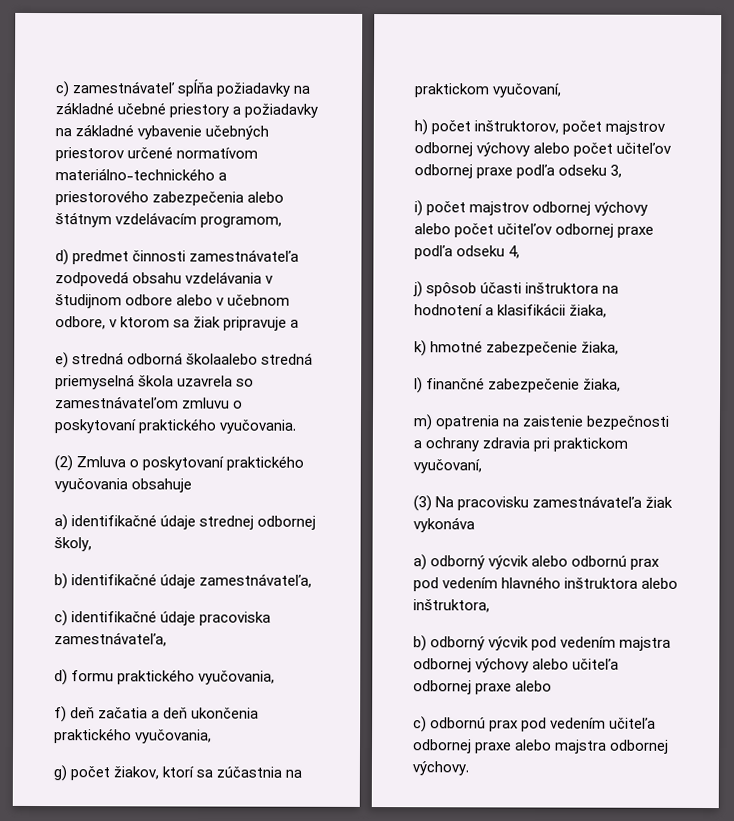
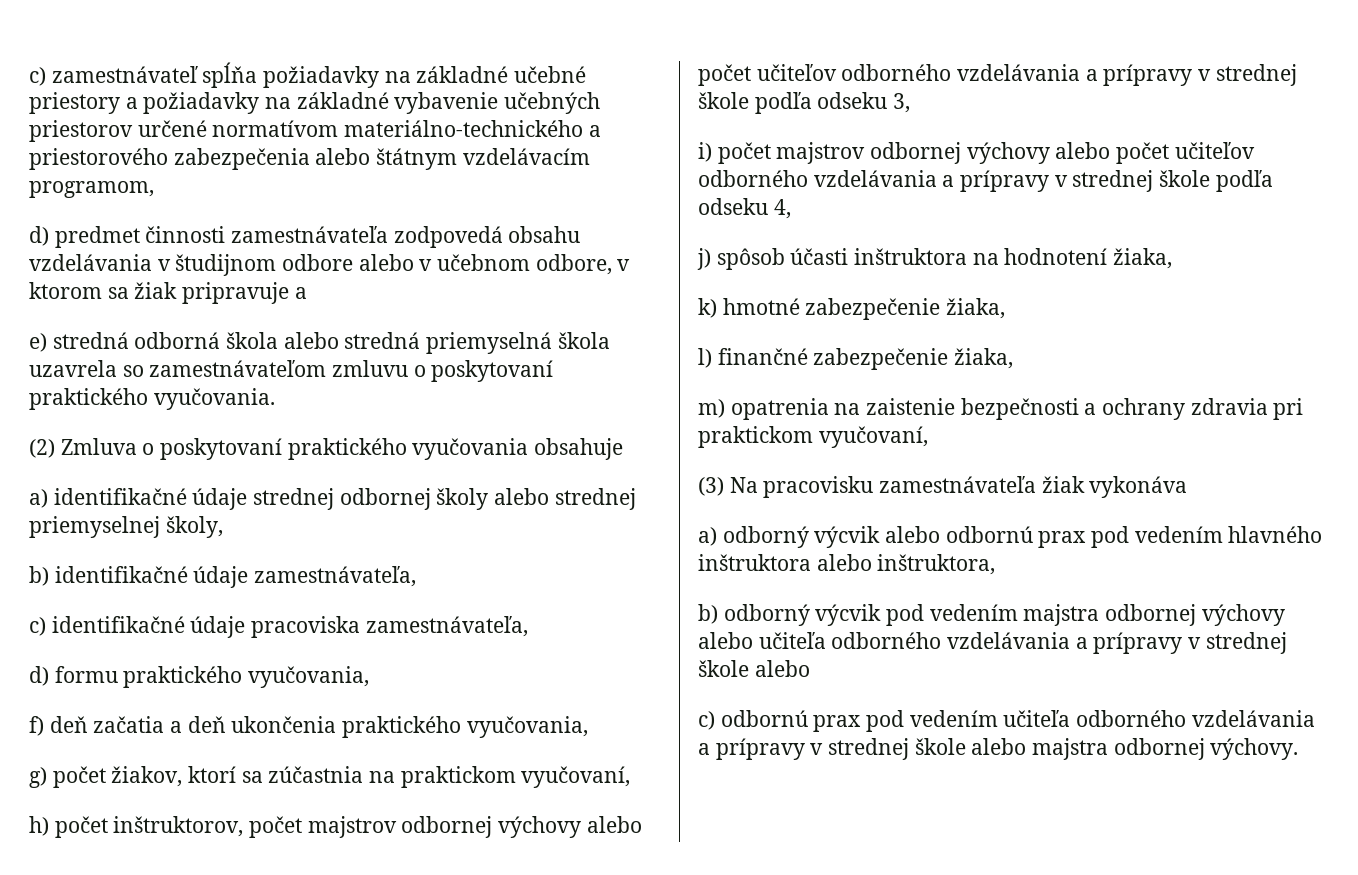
[186,353,259,365] školaalebo -> [226,332,339,349] škola alebo
(317, 522) none -> [436,488,636,510] [29,516,160,538] školy alebo strednej priemyselnej
[414,164,514,179] odbornej praxe -> [841,64,1297,86] [698,92,749,109] odborného vzdelávania a prípravy v strednej škole
[555,223,655,238] odbornej praxe -> [698,170,1211,192] odborného vzdelávania a prípravy v strednej škole
[485,303,567,316] a klasifikácii -> (1108, 256) none
[413,680,513,695] odbornej praxe -> [831,632,1287,654] [698,660,749,677] odborného vzdelávania a prípravy v strednej škole
[412,739,513,754] odbornej praxe -> [1076,710,1315,727] [698,738,966,760] odborného vzdelávania a prípravy v strednej škole

